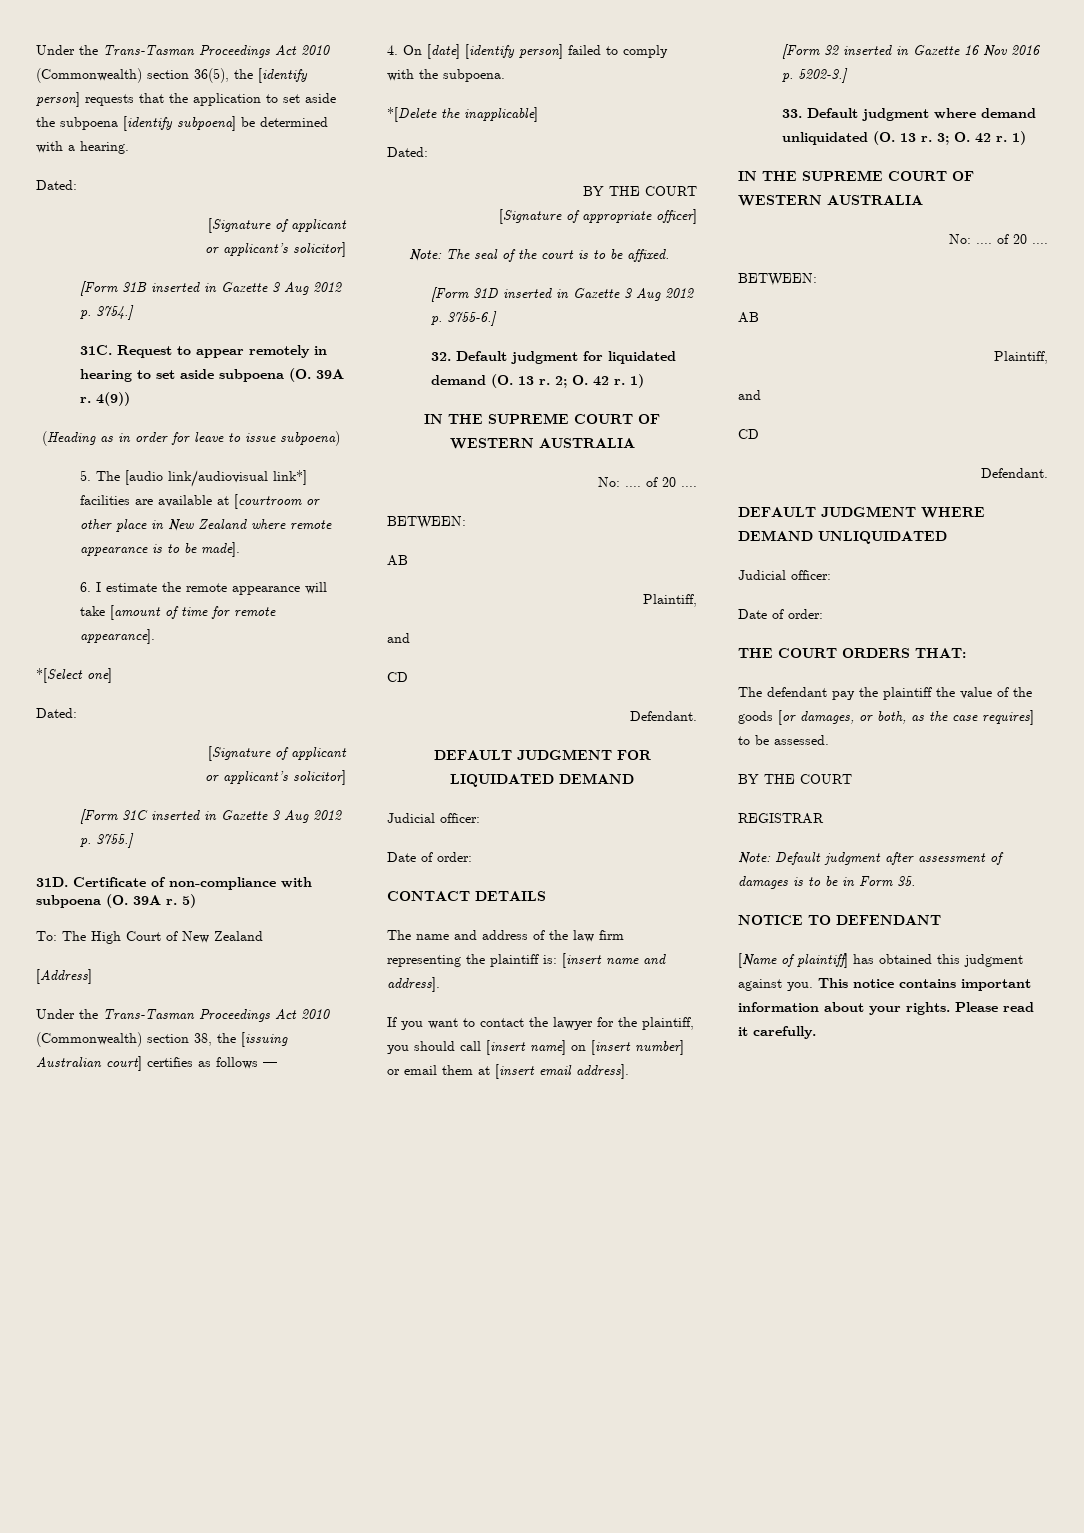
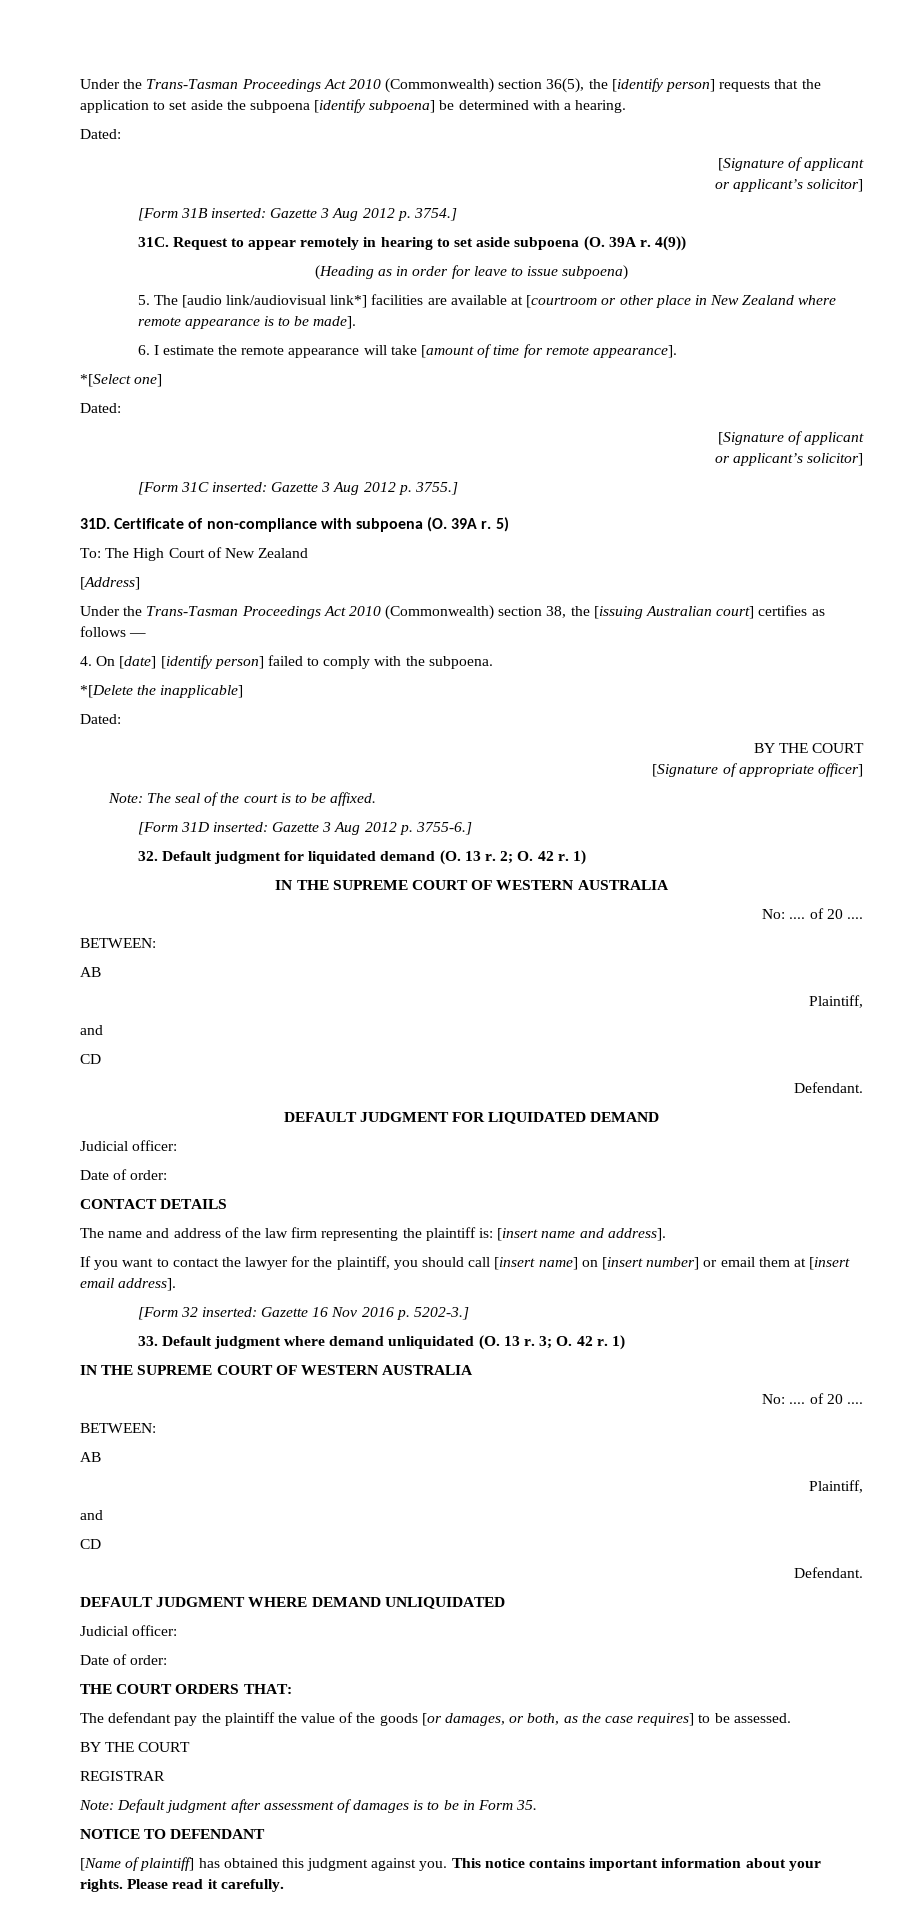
[150,282,217,293] inserted in -> [210,208,266,218] inserted:
[150,810,217,821] inserted in -> [211,482,267,492] inserted:
[502,288,569,299] inserted in -> [212,822,268,832] inserted:
[842,45,909,56] inserted in -> [201,1307,257,1317] inserted:

